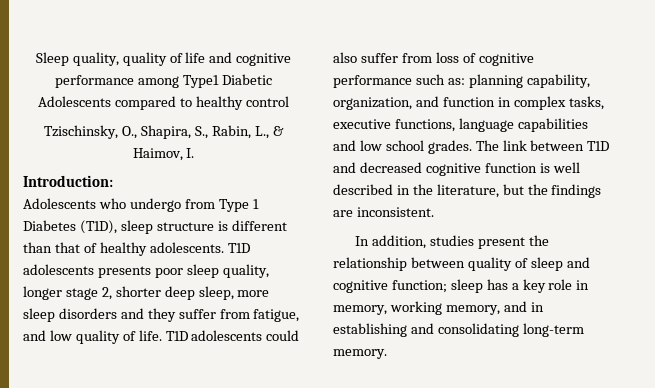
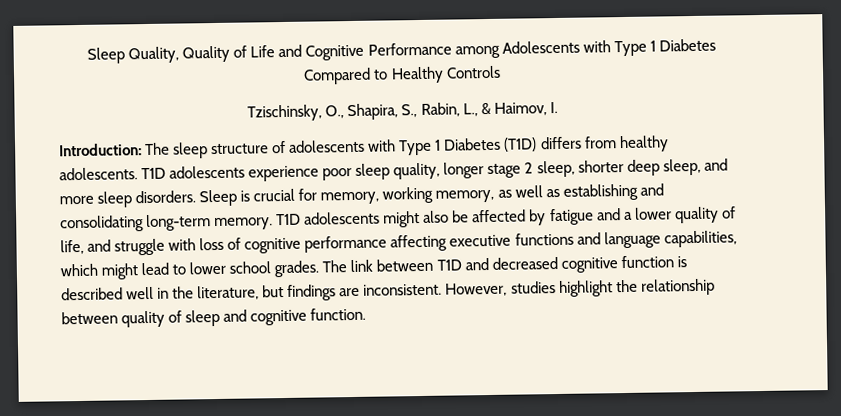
[35,52,292,66] [55,74,272,88] [38,96,289,110] Sleep quality, quality of life and cognitive performance among Type1 Diabetic Adolescents compared to healthy control -> [87,38,716,64] [303,65,501,85] Sleep Quality, Quality of Life and Cognitive Performance among Adolescents with Type 1 Diabetes Compared to Healthy Controls
[23,198,259,212] [23,220,287,234] [23,242,97,253] // Adolescents who undergo from Type 1 Diabetes (T1D), sleep structure is different than that of -> [145,136,617,159] The sleep structure of adolescents with Type 1 Diabetes (T1D) differs from
[97,266,151,278] presents -> [248,165,320,182] experience
[101,287,112,300] 2, -> [524,160,575,178] 2 sleep,
(234, 293) none -> [703,158,728,171] and
[58,308,300,322] [23,330,300,344] [333,52,534,66] [333,74,590,88] [333,96,604,110] [333,118,588,132] [333,140,382,151] disorders and they suffer from fatigue, and low quality of life. T1D adolescents could also suffer from loss of cognitive performance such as: planning capability, organization, and function in complex tasks, executive functions, language capabilities and low -> [135,183,664,207] [60,206,736,233] [60,230,737,256] [60,261,227,280] disorders. Sleep is crucial for memory, working memory, as well as establishing and consolidating long-term memory. T1D adolescents might also be affected by fatigue and a lower quality of life, and struggle with loss of cognitive performance affecting executive functions and language capabilities, which might lead to lower
[552,162,580,173] [333,184,393,195] well described -> [61,286,155,301] described well
[527,184,548,195] the -> (285, 291) none
[354,235,525,249] // In addition, studies present -> [445,280,613,297] However, studies highlight
[391,279,590,293] [333,301,544,315] [333,323,584,337] [333,349,387,359] function; sleep has a key role in memory, working memory, and in establishing and consolidating long-term memory. -> [310,307,367,321] function.

